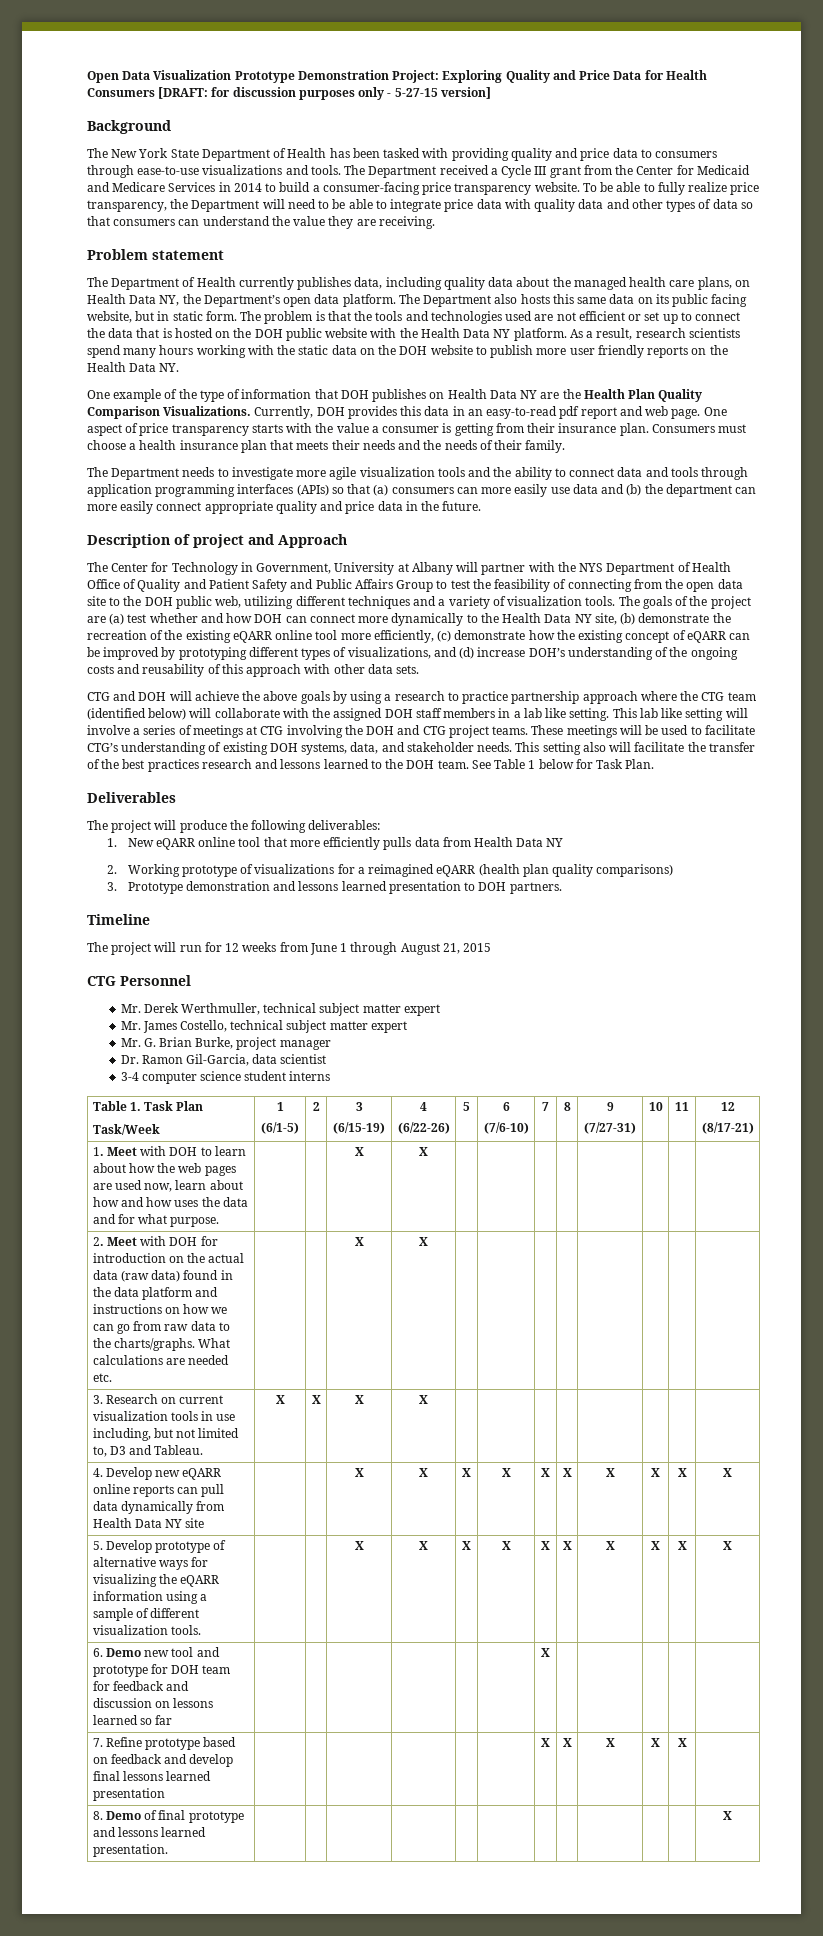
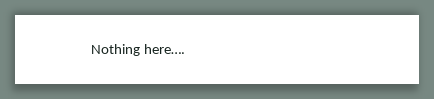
[87,70,707,83] [87,87,491,100] [87,120,171,134] [87,148,718,161] [87,165,750,178] [87,182,760,195] [87,199,753,212] [87,216,435,229] [87,249,224,260] [87,277,750,290] [87,294,748,307] [87,311,741,324] [87,328,740,341] [87,345,728,358] [87,362,180,372] [87,389,703,402] [87,406,727,419] [87,423,747,436] [87,440,566,453] [87,467,749,480] [87,484,757,497] [87,501,482,514] [87,534,347,548] [87,562,731,575] [87,579,743,592] [87,596,751,609] [87,613,731,626] [87,630,751,643] [87,647,738,660] [87,664,420,677] [87,691,756,704] [87,708,748,721] [87,725,755,738] [87,742,755,755] [87,759,655,772] [87,792,176,803] [87,820,381,833] [107,837,564,850] [107,864,674,877] [107,881,562,894] [87,914,150,925] [87,942,492,955] [87,975,191,986] [120,1003,440,1016] [120,1020,407,1033] [120,1037,331,1050] [120,1054,327,1066] [120,1071,331,1084] [92,1101,204,1111] [92,1124,160,1135] [276,1102,284,1111] [261,1122,299,1134] [312,1102,320,1111] [355,1102,363,1111] [333,1122,385,1134] [420,1102,427,1111] [397,1122,450,1134] [463,1102,470,1111] [502,1102,510,1111] [483,1122,529,1134] [542,1102,549,1111] [563,1102,571,1111] [606,1102,614,1111] [584,1122,636,1134] [648,1102,663,1111] [675,1102,689,1111] [720,1102,735,1111] [701,1122,754,1134] [92,1146,246,1156] [92,1163,236,1176] [92,1180,243,1192] [92,1197,248,1207] [92,1214,220,1227] [354,1147,364,1156] [419,1147,428,1156] [92,1236,218,1246] [92,1253,245,1263] [92,1270,233,1282] [92,1287,219,1300] [92,1304,228,1314] [92,1321,230,1334] [92,1338,231,1351] [92,1355,230,1365] [92,1373,112,1382] [354,1237,364,1246] [419,1237,428,1246] [92,1394,224,1404] [92,1411,236,1421] [92,1428,240,1441] [92,1445,204,1457] [275,1395,285,1404] [311,1395,321,1404] [354,1395,364,1404] [419,1395,428,1404] [92,1467,222,1480] [92,1484,225,1497] [92,1501,225,1514] [92,1518,205,1528] [354,1468,364,1477] [419,1468,428,1477] [462,1468,471,1477] [501,1468,511,1477] [541,1468,550,1477] [562,1468,572,1477] [605,1468,615,1477] [651,1468,660,1477] [677,1468,687,1477] [723,1468,732,1477] [92,1540,227,1553] [92,1557,209,1570] [92,1574,220,1587] [92,1591,208,1604] [92,1608,200,1621] [92,1625,201,1635] [354,1541,364,1550] [419,1541,428,1550] [462,1541,471,1550] [501,1541,511,1550] [541,1541,550,1550] [562,1541,572,1550] [605,1541,615,1550] [651,1541,660,1550] [677,1541,687,1550] [723,1541,732,1550] [92,1647,220,1657] [92,1664,231,1677] [92,1681,190,1691] [92,1698,214,1708] [92,1715,173,1725] [541,1648,550,1657] [92,1737,237,1750] [92,1754,234,1767] [92,1771,212,1781] [92,1788,165,1801] [541,1738,550,1747] [562,1738,572,1747] [605,1738,615,1747] [651,1738,660,1747] [677,1738,687,1747] [92,1810,244,1823] [92,1827,207,1837] [92,1844,168,1857] [723,1811,732,1820] Open Data Visualization Prototype Demonstration Project: Exploring Quality and Price Data for Health Consumers [DRAFT: for discussion purposes only - 5-27-15 version] // Background // The New York State Department of Health has been tasked with providing quality and price data to consumers through ease-to-use visualizations and tools. The Department received a Cycle III grant from the Center for Medicaid and Medicare Services in 2014 to build a consumer-facing price transparency website. To be able to fully realize price transparency, the Department will need to be able to integrate price data with quality data and other types of data so that consumers can understand the value they are receiving. // Problem statement // The Department of Health currently publishes data, including quality data about the managed health care plans, on Health Data NY, the Department’s open data platform. The Department also hosts this same data on its public facing website, but in static form. The problem is that the tools and technologies used are not efficient or set up to connect the data that is hosted on the DOH public website with the Health Data NY platform. As a result, research scientists spend many hours working with the static data on the DOH website to publish more user friendly reports on the Health Data NY. // One example of the type of information that DOH publishes on Health Data NY are the Health Plan Quality Comparison Visualizations. Currently, DOH provides this data in an easy-to-read pdf report and web page. One aspect of price transparency starts with the value a consumer is getting from their insurance plan. Consumers must choose a health insurance plan that meets their needs and the needs of their family. // The Department needs to investigate more agile visualization tools and the ability to connect data and tools through application programming interfaces (APIs) so that (a) consumers can more easily use data and (b) the department can more easily connect appropriate quality and price data in the future. // Description of project and Approach // The Center for Technology in Government, University at Albany will partner with the NYS Department of Health Office of Quality and Patient Safety and Public Affairs Group to test the feasibility of connecting from the open data site to the DOH public web, utilizing different techniques and a variety of visualization tools. The goals of the project are (a) test whether and how DOH can connect more dynamically to the Health Data NY site, (b) demonstrate the recreation of the existing eQARR online tool more efficiently, (c) demonstrate how the existing concept of eQARR can be improved by prototyping different types of visualizations, and (d) increase DOH’s understanding of the ongoing costs and reusability of this approach with other data sets. // CTG and DOH will achieve the above goals by using a research to practice partnership approach where the CTG team (identified below) will collaborate with the assigned DOH staff members in a lab like setting. This lab like setting will involve a series of meetings at CTG involving the DOH and CTG project teams. These meetings will be used to facilitate CTG’s understanding of existing DOH systems, data, and stakeholder needs. This setting also will facilitate the transfer of the best practices research and lessons learned to the DOH team. See Table 1 below for Task Plan. // Deliverables // The project will produce the following deliverables: // 1. New eQARR online tool that more efficiently pulls data from Health Data NY // 2. Working prototype of visualizations for a reimagined eQARR (health plan quality comparisons) // 3. Prototype demonstration and lessons learned presentation to DOH partners. // Timeline // The project will run for 12 weeks from June 1 through August 21, 2015 // CTG Personnel // Mr. Derek Werthmuller, technical subject matter expert // Mr. James Costello, technical subject matter expert // Mr. G. Brian Burke, project manager // Dr. Ramon Gil-Garcia, data scientist // 3-4 computer science student interns // Table 1. Task Plan // Task/Week | 1 // (6/1-5) | 2 | 3 // (6/15-19) | 4 // (6/22-26) | 5 | 6 // (7/6-10) | 7 | 8 | 9 // (7/27-31) | 10 | 11 | 12 // (8/17-21) // 1. Meet with DOH to learn about how the web pages are used now, learn about how and how uses the data and for what purpose. | | | X | X | | | | | | | | // 2. Meet with DOH for introduction on the actual data (raw data) found in the data platform and instructions on how we can go from raw data to the charts/graphs. What calculations are needed etc. | | | X | X | | | | | | | | // 3. Research on current visualization tools in use including, but not limited to, D3 and Tableau. | X | X | X | X | | | | | | | | // 4. Develop new eQARR online reports can pull data dynamically from Health Data NY site | | | X | X | X | X | X | X | X | X | X | X // 5. Develop prototype of alternative ways for visualizing the eQARR information using a sample of different visualization tools. | | | X | X | X | X | X | X | X | X | X | X // 6. Demo new tool and prototype for DOH team for feedback and discussion on lessons learned so far | | | | | | | X | | | | | // 7. Refine prototype based on feedback and develop final lessons learned presentation | | | | | | | X | X | X | X | X | // 8. Demo of final prototype and lessons learned presentation. | | | | | | | | | | | | X -> [91,44,185,56] Nothing here….

